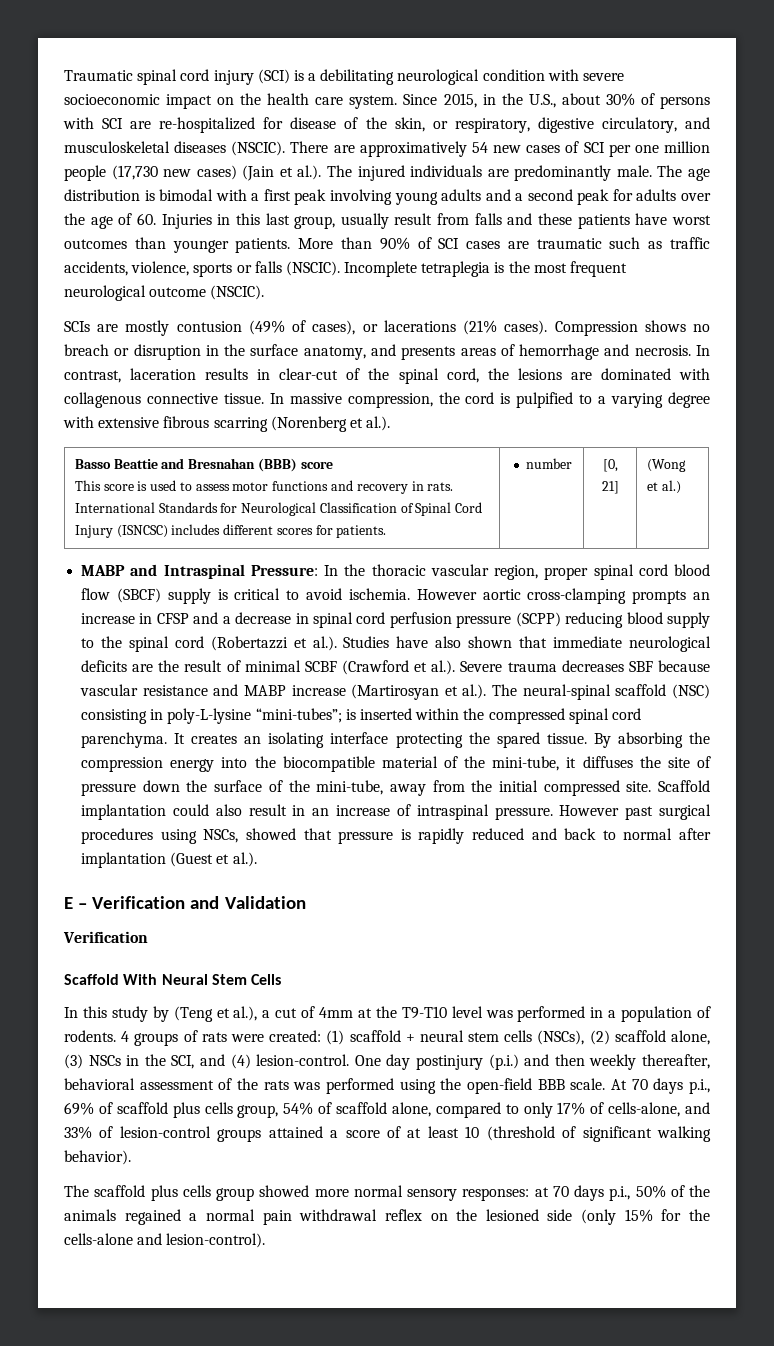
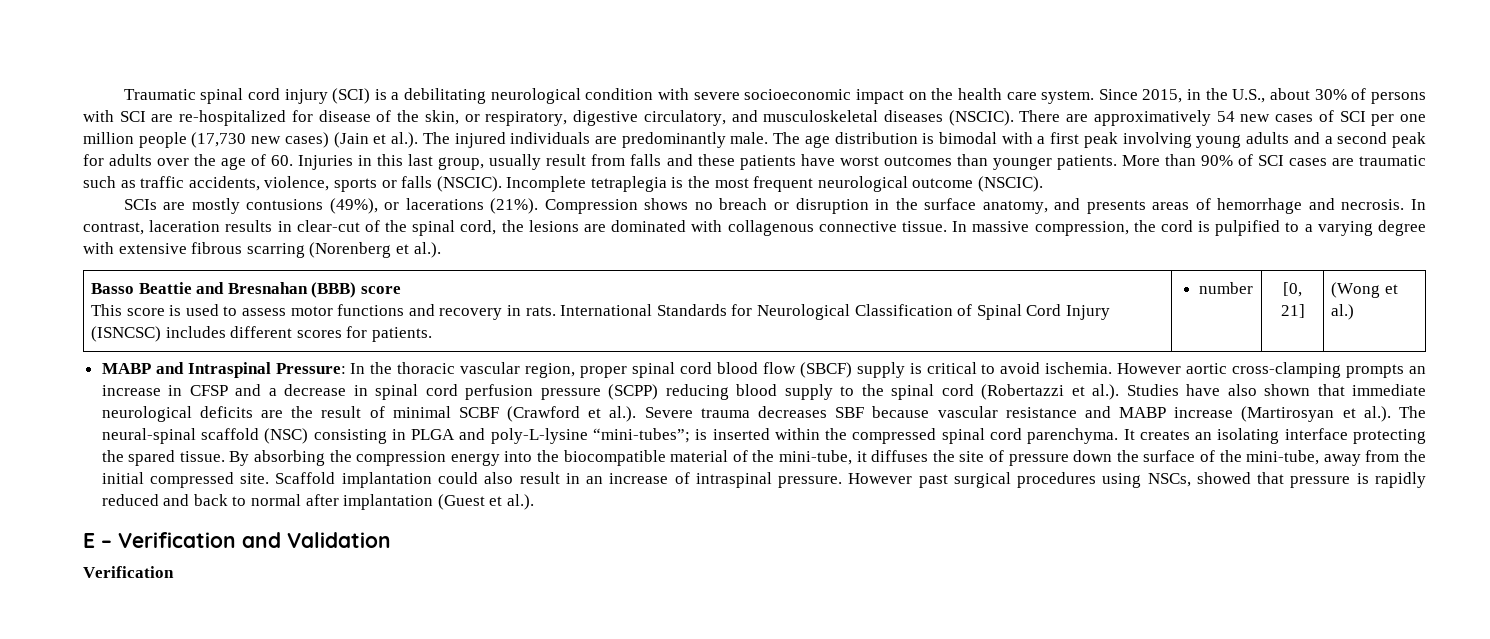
[176,320,548,335] contusion (49% of cases), or lacerations (21% cases). -> [246,198,539,214] contusions (49%), or lacerations (21%).
(164, 714) none -> [411,428,486,440] PLGA and
[64,974,282,985] [64,1006,711,1022] [64,1030,710,1046] [64,1054,711,1070] [64,1078,710,1094] [64,1102,710,1118] [64,1126,712,1142] [64,1150,131,1165] [64,1185,710,1201] [64,1209,710,1225] [64,1233,266,1248] // Scaffold With Neural Stem Cells // In this study by (Teng et al.), a cut of 4mm at the T9-T10 level was performed in a population of rodents. 4 groups of rats were created: (1) scaffold + neural stem cells (NSCs), (2) scaffold alone, (3) NSCs in the SCI, and (4) lesion-control. One day postinjury (p.i.) and then weekly thereafter, behavioral assessment of the rats was performed using the open-field BBB scale. At 70 days p.i., 69% of scaffold plus cells group, 54% of scaffold alone, compared to only 17% of cells-alone, and 33% of lesion-control groups attained a score of at least 10 (threshold of significant walking behavior). // The scaffold plus cells group showed more normal sensory responses: at 70 days p.i., 50% of the animals regained a normal pain withdrawal reflex on the lesioned side (only 15% for the cells-alone and lesion-control). -> (174, 572) none

